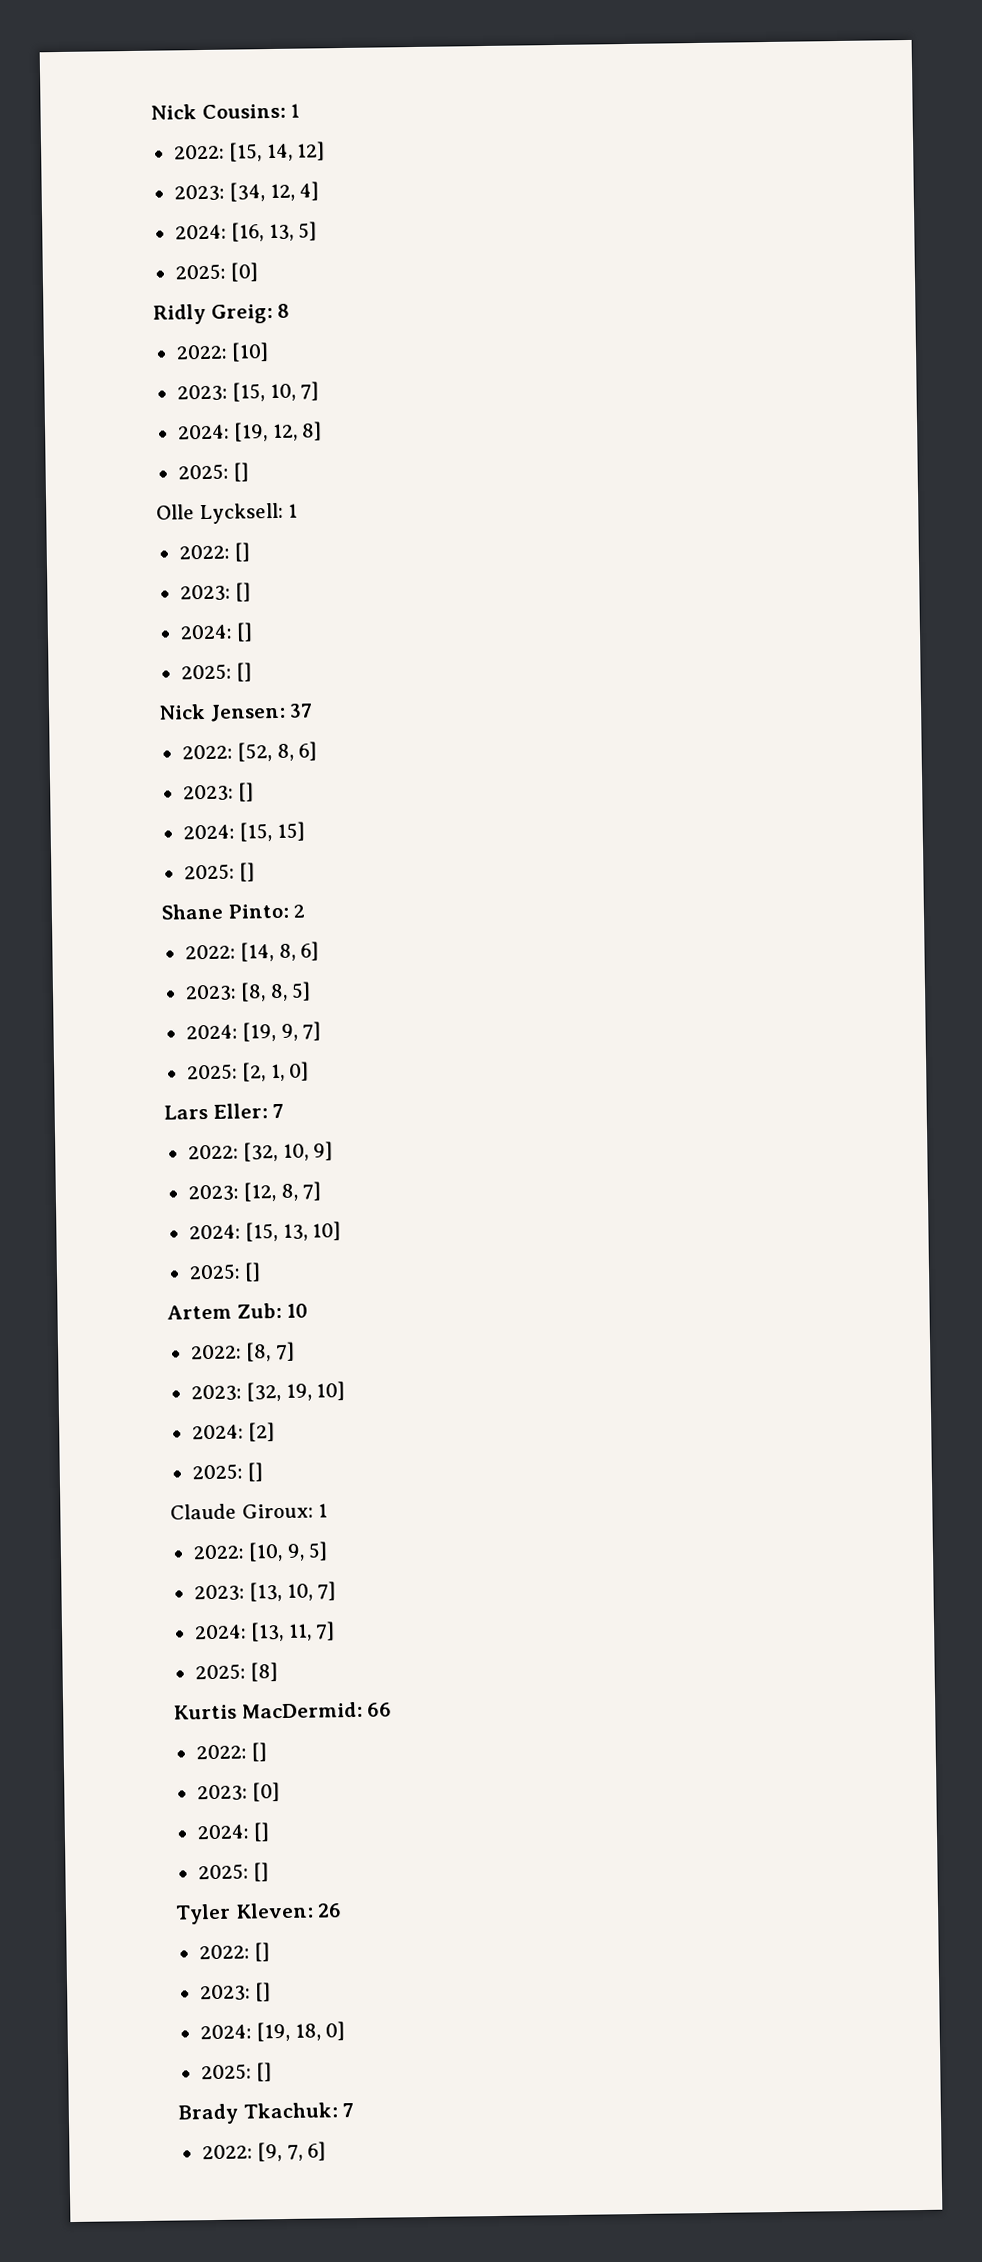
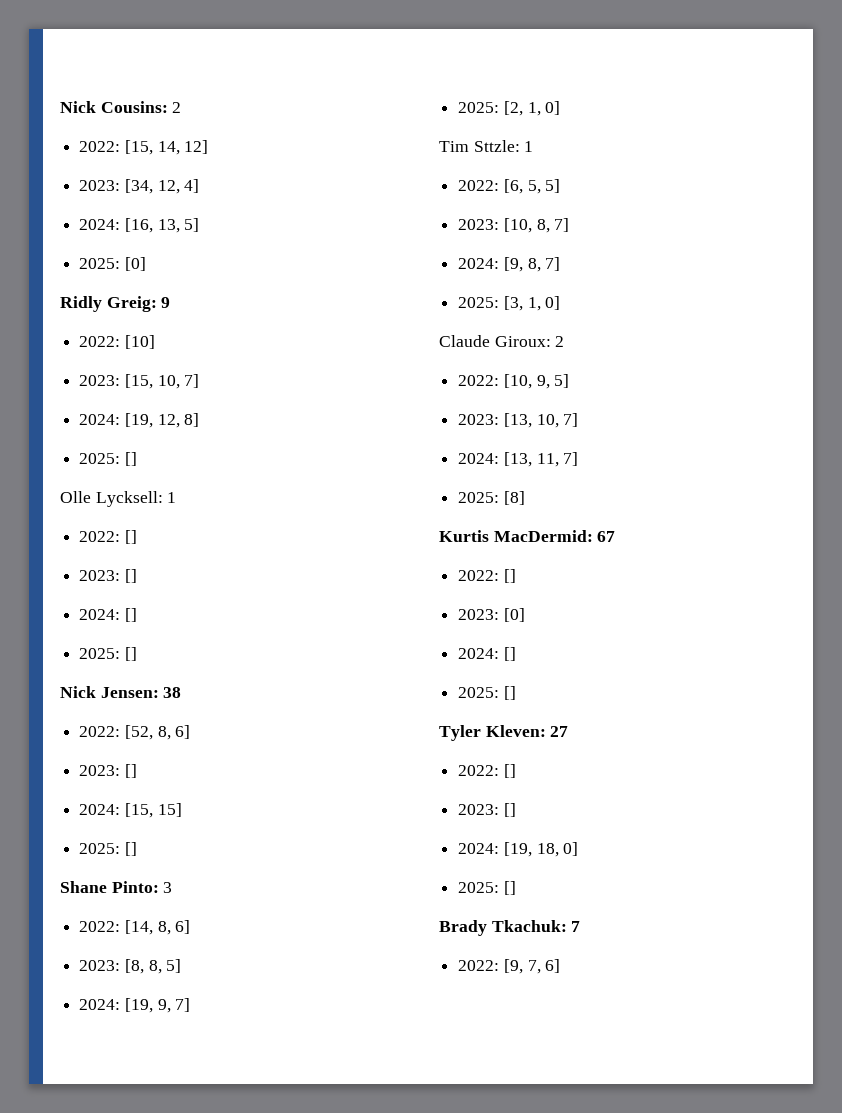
[290,103,301,118] 1 -> [172,102,182,113] 2
[277,303,291,318] 8 -> [161,297,171,308] 9
[289,703,314,718] 37 -> [163,687,182,698] 38
[293,904,306,918] 2 -> [163,882,173,893] 3
[164,1103,285,1120] [187,1141,334,1162] [187,1182,277,1202] Lars Eller: 7 // 2022: [32, 10, 9] // 2023: [12, -> [439,140,534,152] [458,179,561,194] [458,218,532,233] Tim Sttzle: 1 // 2022: [6, 5, 5] // 2023: [10,
[245,1221,342,1242] [188,1262,262,1282] [167,1302,309,1320] [189,1341,295,1362] [190,1381,346,1402] [191,1422,276,1442] [191,1462,264,1482] [15, 13, 10] // 2025: [] // Artem Zub: 10 // 2022: [8, 7] // 2023: [32, 19, 10] // 2024: [2] // 2025: [] -> [503,257,561,272] [458,296,561,311] [9, 8, 7] // 2025: [3, 1, 0]
[318,1503,329,1518] 1 -> [555,336,565,347] 2
[367,1702,393,1717] 66 -> [597,531,616,542] 67
[317,1903,343,1918] 26 -> [550,726,569,737] 27

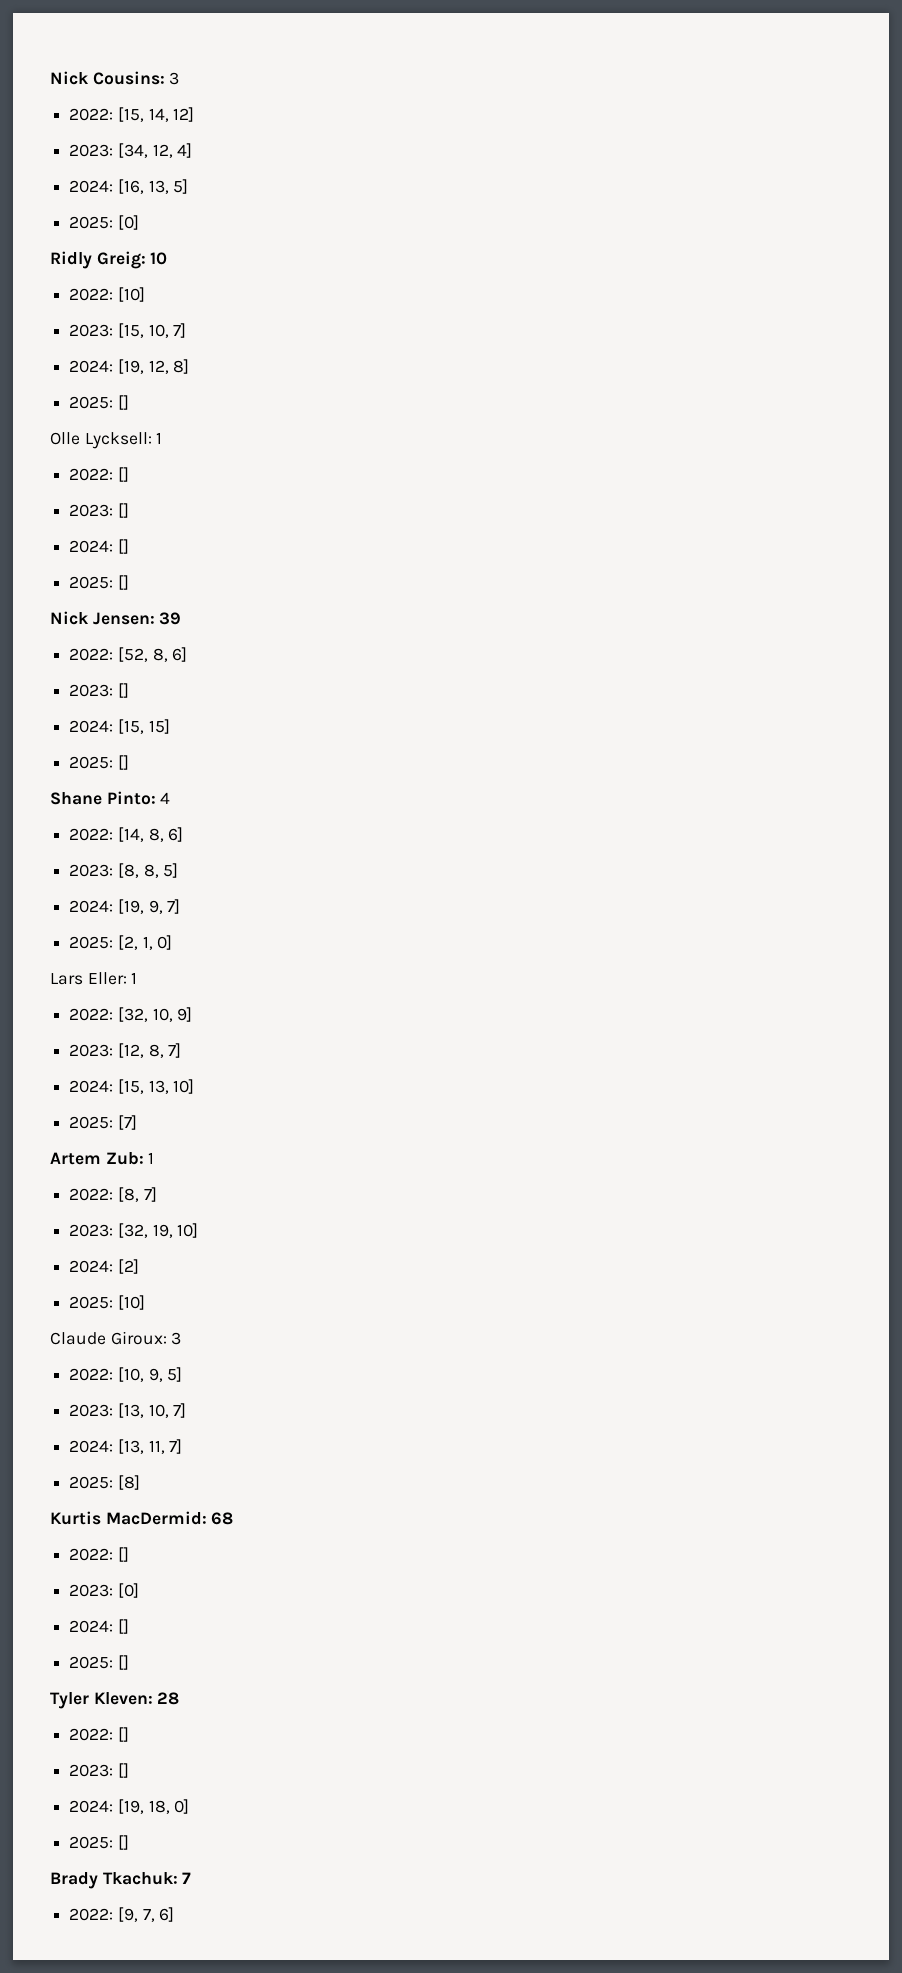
[172,102,182,113] 2 -> [169,72,180,85] 3
[161,297,171,308] 9 -> [150,252,168,265] 10
[163,687,182,698] 38 -> [159,612,182,625] 39
[163,882,173,893] 3 -> [160,792,171,804] 4
[439,140,534,152] [458,179,561,194] [458,218,532,233] Tim Sttzle: 1 // 2022: [6, 5, 5] // 2023: [10, -> [50,972,138,985] [69,1007,193,1022] [69,1043,144,1058] Lars Eller: 1 // 2022: [32, 10, 9] // 2023: [12,
[503,257,561,272] [458,296,561,311] [9, 8, 7] // 2025: [3, 1, 0] -> [117,1079,195,1094] [69,1115,137,1130] [50,1152,155,1165] [69,1187,157,1202] [69,1223,199,1238] [69,1259,139,1274] [69,1295,145,1310] [15, 13, 10] // 2025: [7] // Artem Zub: 1 // 2022: [8, 7] // 2023: [32, 19, 10] // 2024: [2] // 2025: [10]
[555,336,565,347] 2 -> [171,1332,182,1345] 3
[597,531,616,542] 67 -> [211,1512,234,1525] 68
[550,726,569,737] 27 -> [157,1692,180,1705] 28

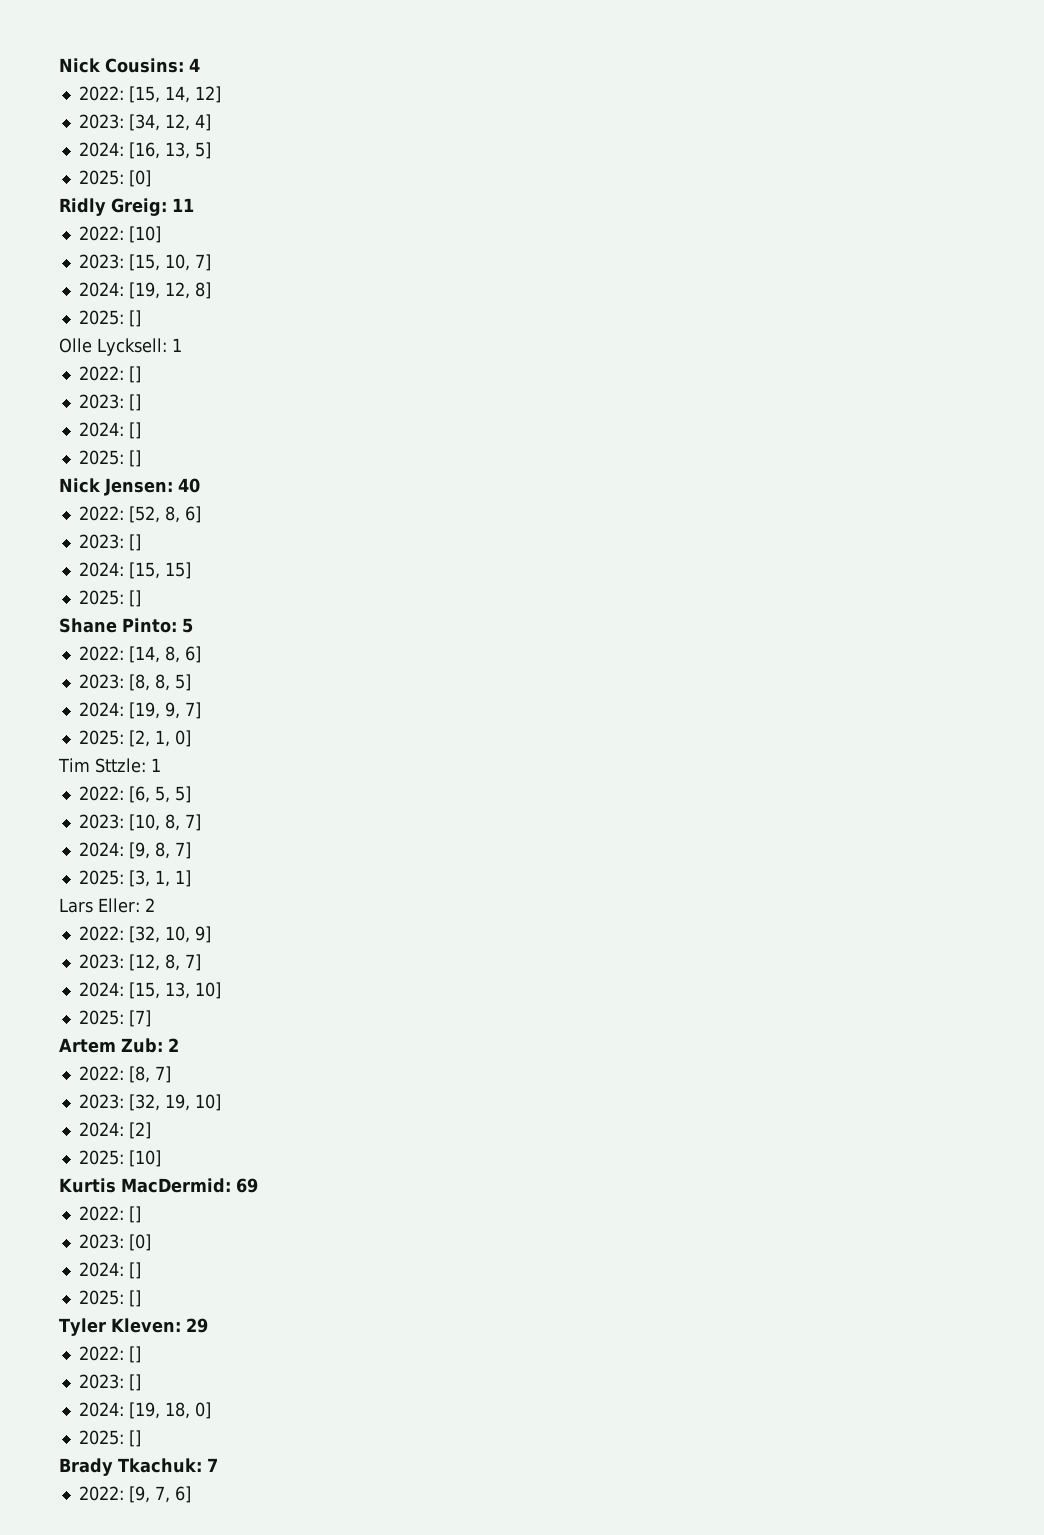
[169,72,180,85] 3 -> [189,58,200,72] 4
[150,252,168,265] 10 -> [172,198,194,212] 11
[159,612,182,625] 39 -> [178,478,200,493] 40
[160,792,171,804] 4 -> [182,618,193,633] 5
(173, 942) none -> [58,758,161,773] [78,786,191,803] [78,814,201,831] [78,842,191,859] [78,870,191,887] // Tim Sttzle: 1 // 2022: [6, 5, 5] // 2023: [10, 8, 7] // 2024: [9, 8, 7] // 2025: [3, 1, 1]
[131,972,138,984] 1 -> [145,898,155,912] 2
[148,1152,155,1164] 1 -> [168,1038,179,1052] 2
[50,1331,182,1345] [69,1367,183,1382] [69,1403,187,1418] [69,1439,183,1454] [69,1475,140,1490] // Claude Giroux: 3 // 2022: [10, 9, 5] // 2023: [13, 10, 7] // 2024: [13, 11, 7] // 2025: [8] -> (161, 1158) none
[211,1512,234,1525] 68 -> [236,1178,258,1193] 69
[157,1692,180,1705] 28 -> [185,1318,208,1333] 29

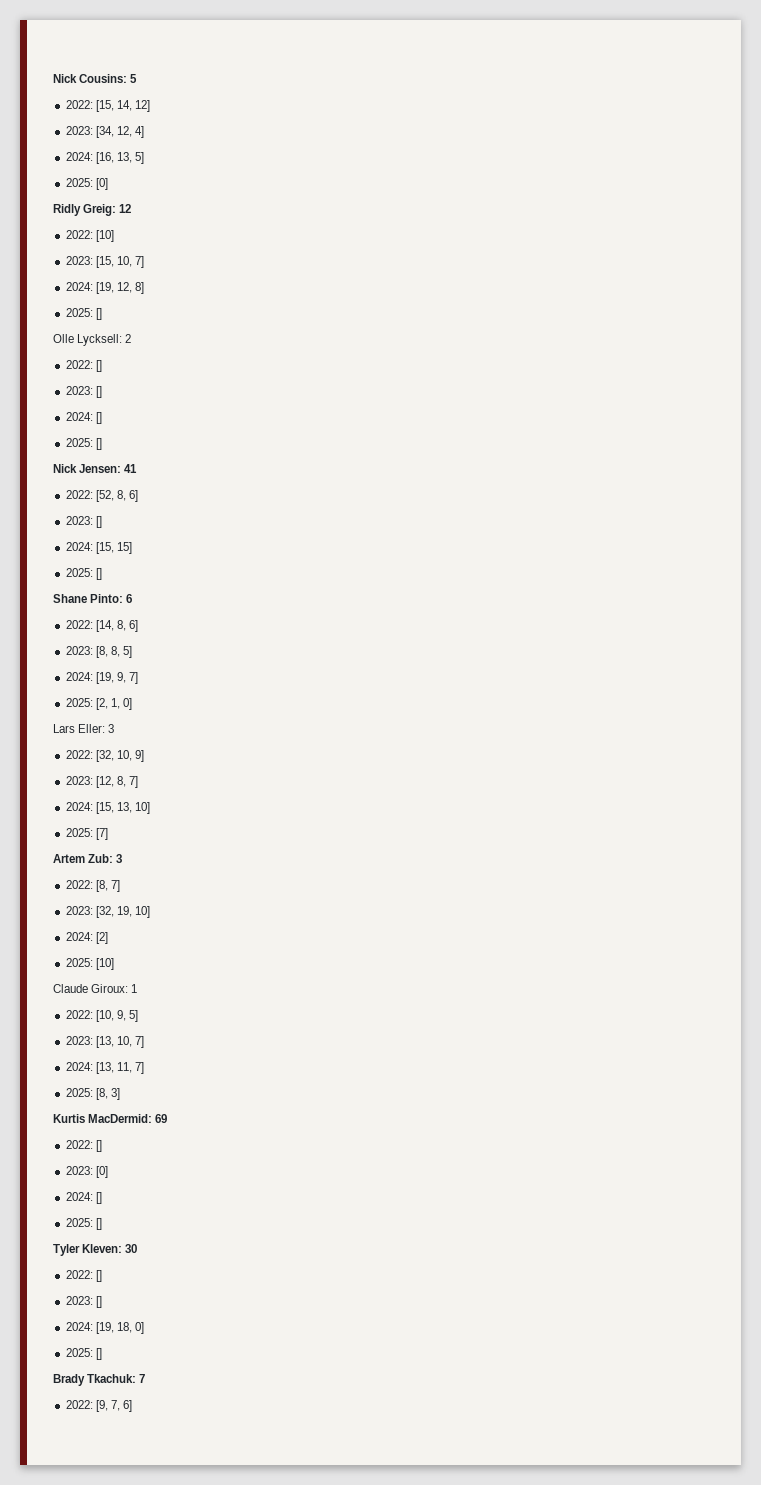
[189,58,200,72] 4 -> [130,74,138,83] 5
[172,198,194,212] 11 -> [119,204,132,213] 12
[171,338,182,352] 1 -> [125,334,132,343] 2
[178,478,200,493] 40 -> [124,464,138,473] 41
[182,618,193,633] 5 -> [126,594,133,603] 6
[58,758,161,773] [78,786,191,803] [78,814,201,831] [78,842,191,859] [78,870,191,887] // Tim Sttzle: 1 // 2022: [6, 5, 5] // 2023: [10, 8, 7] // 2024: [9, 8, 7] // 2025: [3, 1, 1] -> (132, 704) none
[145,898,155,912] 2 -> [108,724,115,733] 3
[168,1038,179,1052] 2 -> [116,854,123,863] 3
(161, 1158) none -> [53,984,138,993] [65,1010,138,1022] [65,1036,144,1048] [65,1062,144,1074] [65,1088,120,1100] // Claude Giroux: 1 // 2022: [10, 9, 5] // 2023: [13, 10, 7] // 2024: [13, 11, 7] // 2025: [8, 3]
[185,1318,208,1333] 29 -> [125,1244,138,1253] 30

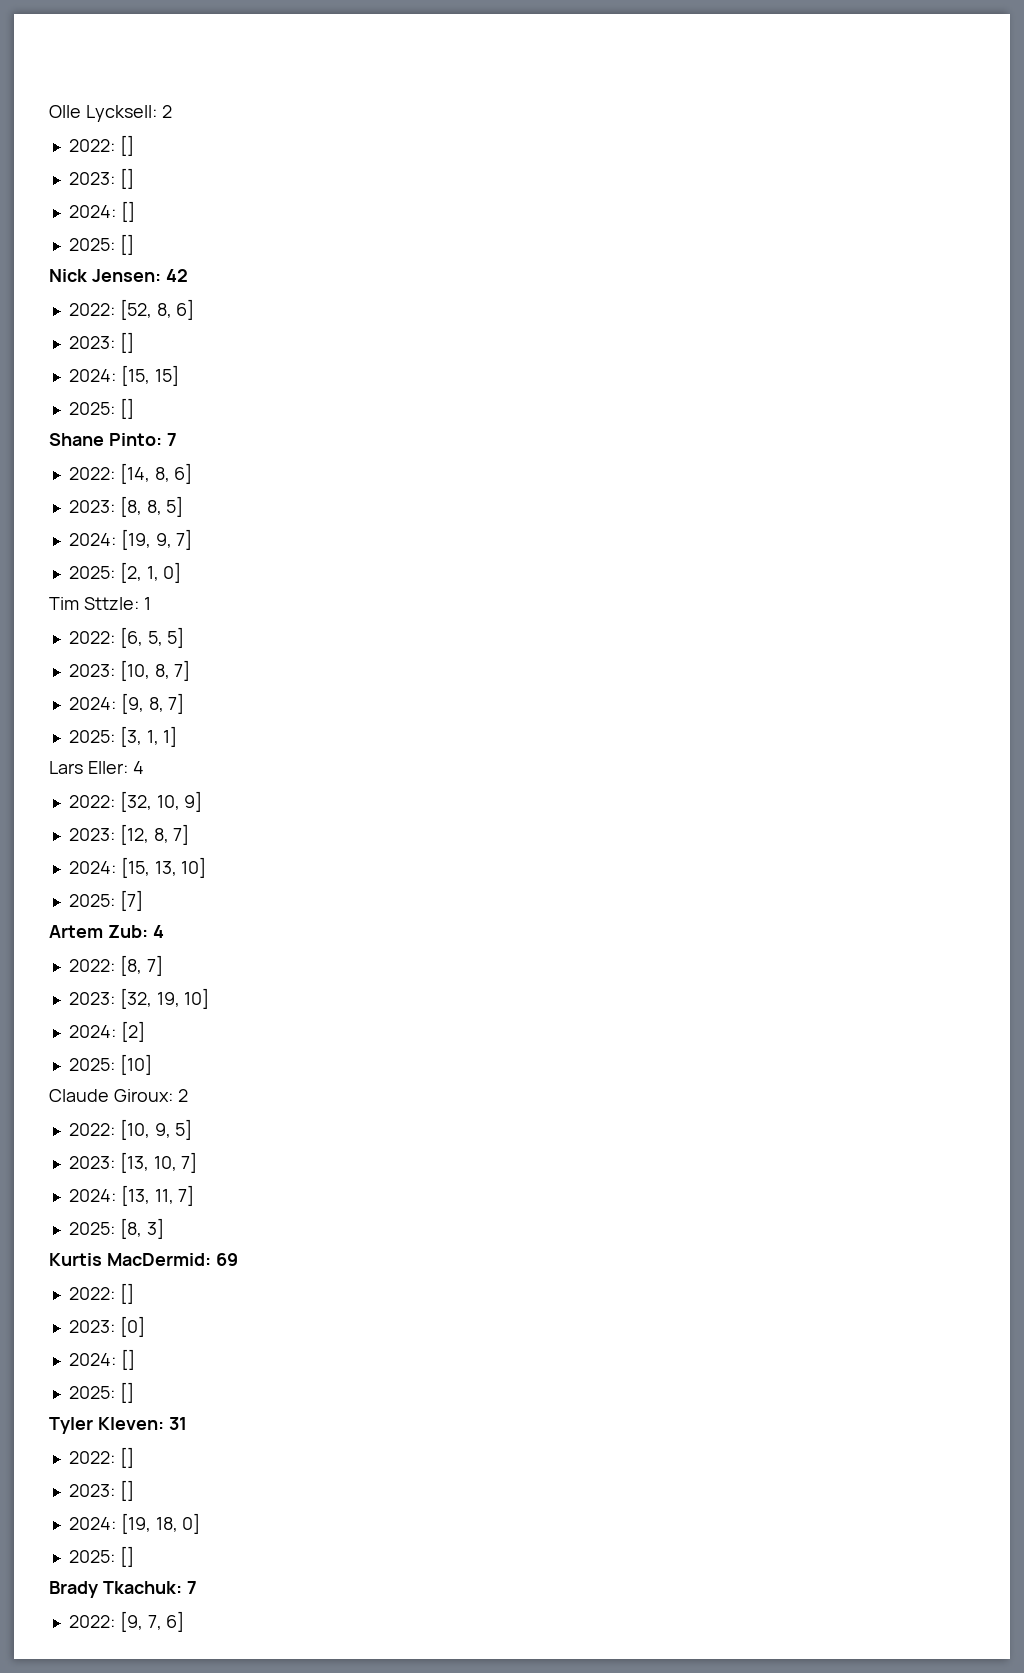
[53,74,138,83] [65,100,150,112] [65,126,144,138] [65,152,144,164] [65,178,108,190] [53,204,132,216] [65,230,114,242] [65,256,144,268] [65,282,144,294] [65,308,102,320] Nick Cousins: 5 // 2022: [15, 14, 12] // 2023: [34, 12, 4] // 2024: [16, 13, 5] // 2025: [0] // Ridly Greig: 12 // 2022: [10] // 2023: [15, 10, 7] // 2024: [19, 12, 8] // 2025: [] // -> (49, 111) none
[124,464,138,473] 41 -> [165,269,188,282] 42
[126,594,133,603] 6 -> [166,433,177,446] 7
(132, 704) none -> [49,597,151,610] [68,627,185,648] [68,660,191,681] [68,693,185,714] [68,726,178,747] // Tim Sttzle: 1 // 2022: [6, 5, 5] // 2023: [10, 8, 7] // 2024: [9, 8, 7] // 2025: [3, 1, 1]
[108,724,115,733] 3 -> [132,761,144,774] 4
[116,854,123,863] 3 -> [152,925,164,938] 4
[131,984,138,993] 1 -> [177,1089,188,1102] 2
[125,1244,138,1253] 30 -> [168,1417,187,1430] 31

